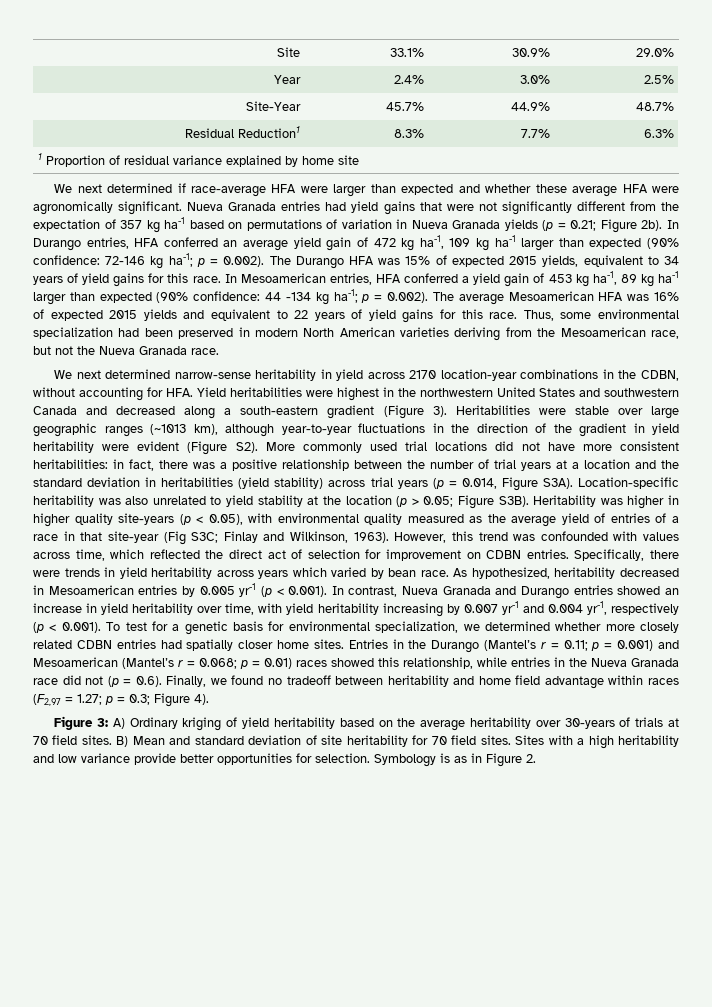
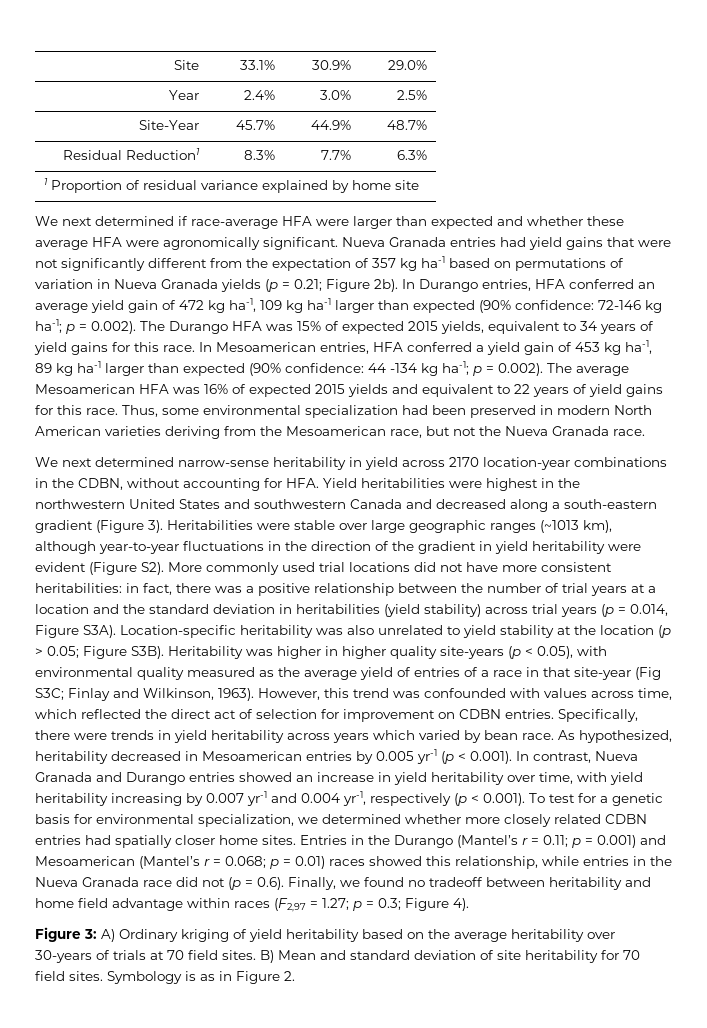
[515,735,680,749] [33,753,370,765] Sites with a high heritability and low variance provide better opportunities for selection. -> (103, 976) none

